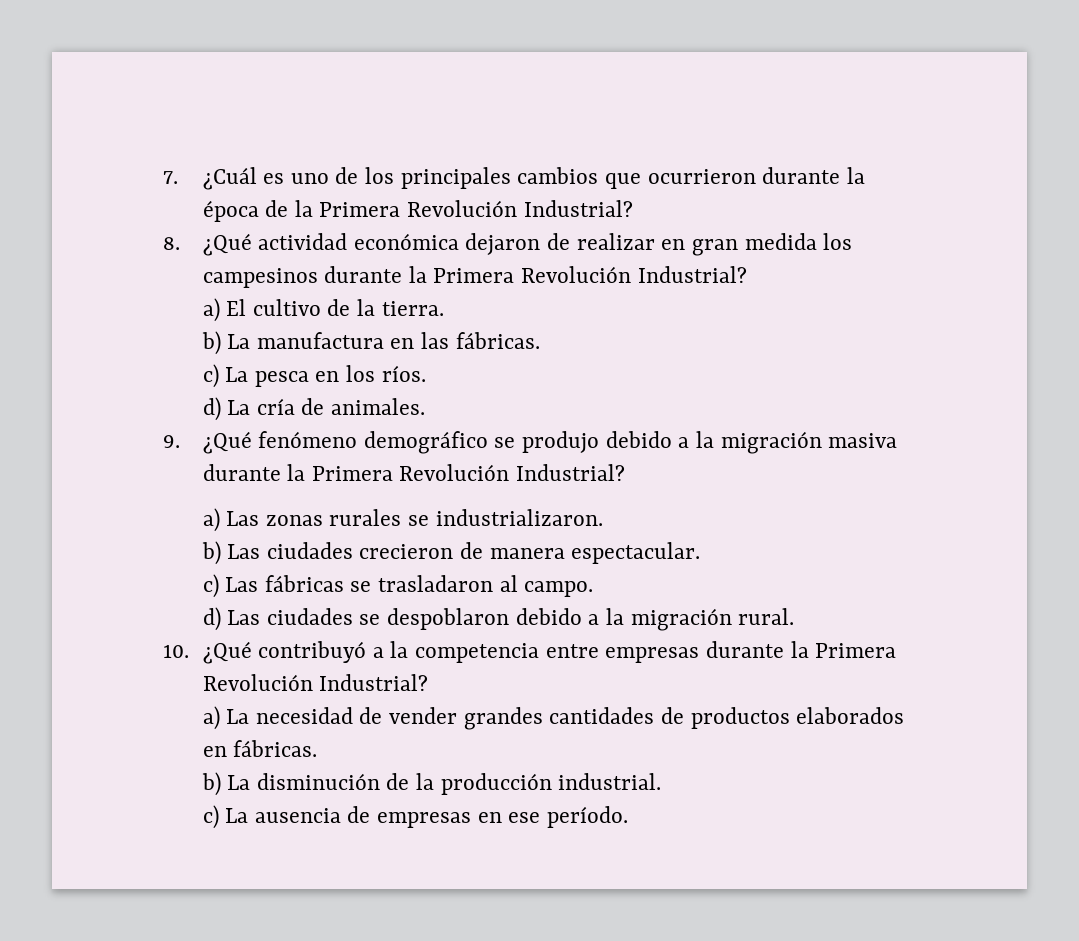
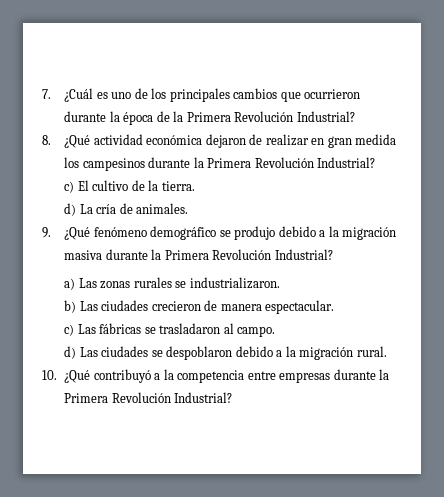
[202,298,220,322] a) -> [64,181,75,193] c)
[201,331,540,355] [202,364,426,388] // b) La manufactura en las fábricas. // c) La pesca en los ríos. -> (195, 186) none
[202,706,905,730] [202,740,318,757] [201,772,662,796] [202,805,628,829] // a) La necesidad de vender grandes cantidades de productos elaborados en fábricas. // b) La disminución de la producción industrial. // c) La ausencia de empresas en ese período. -> (233, 397) none

